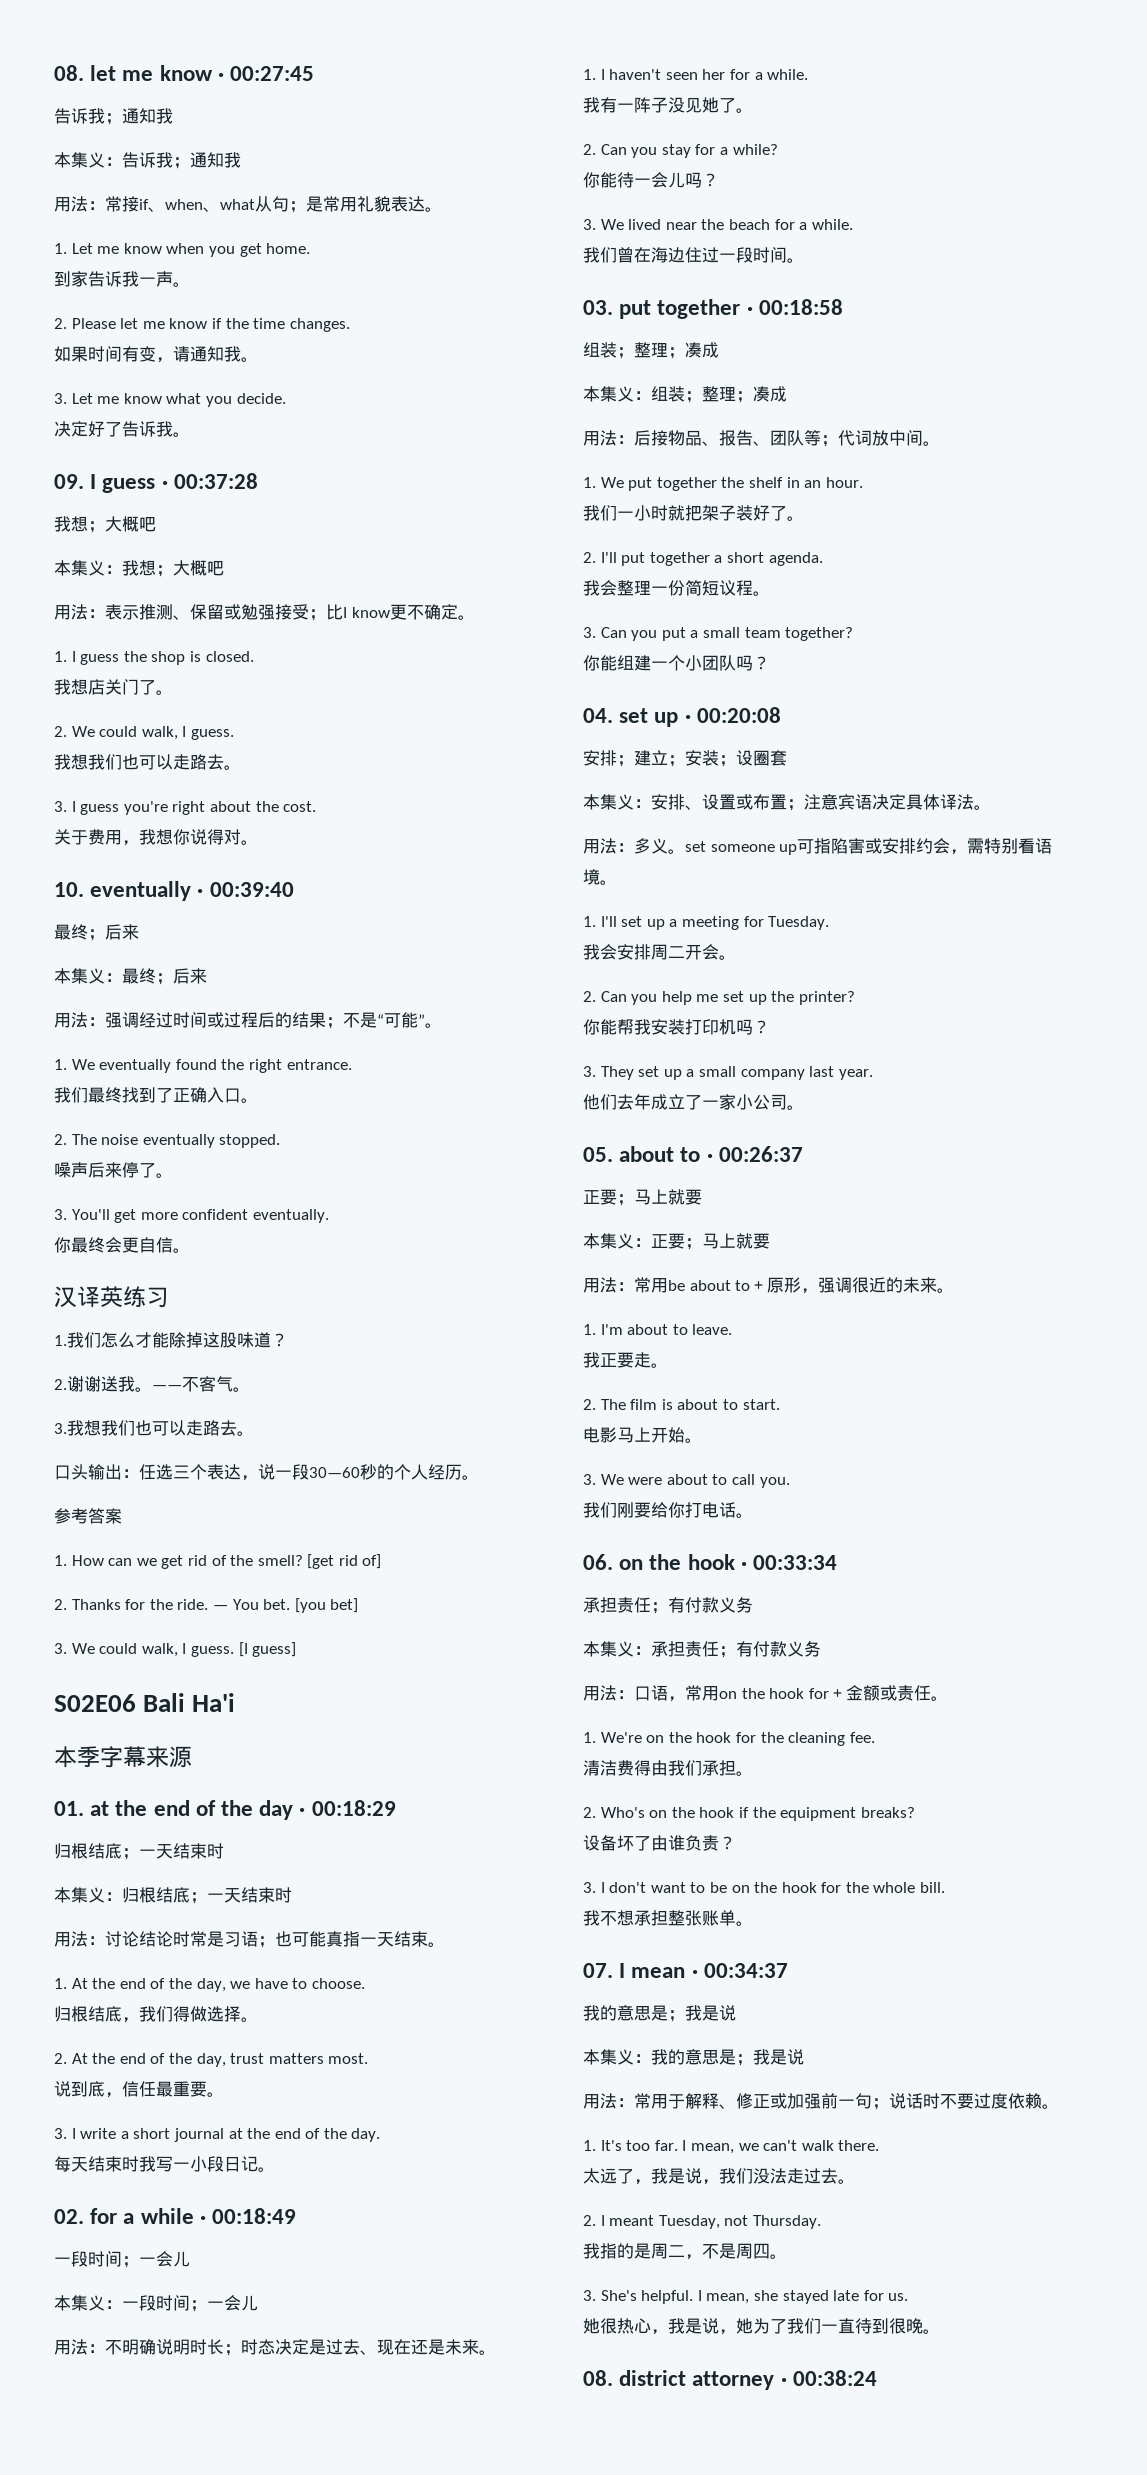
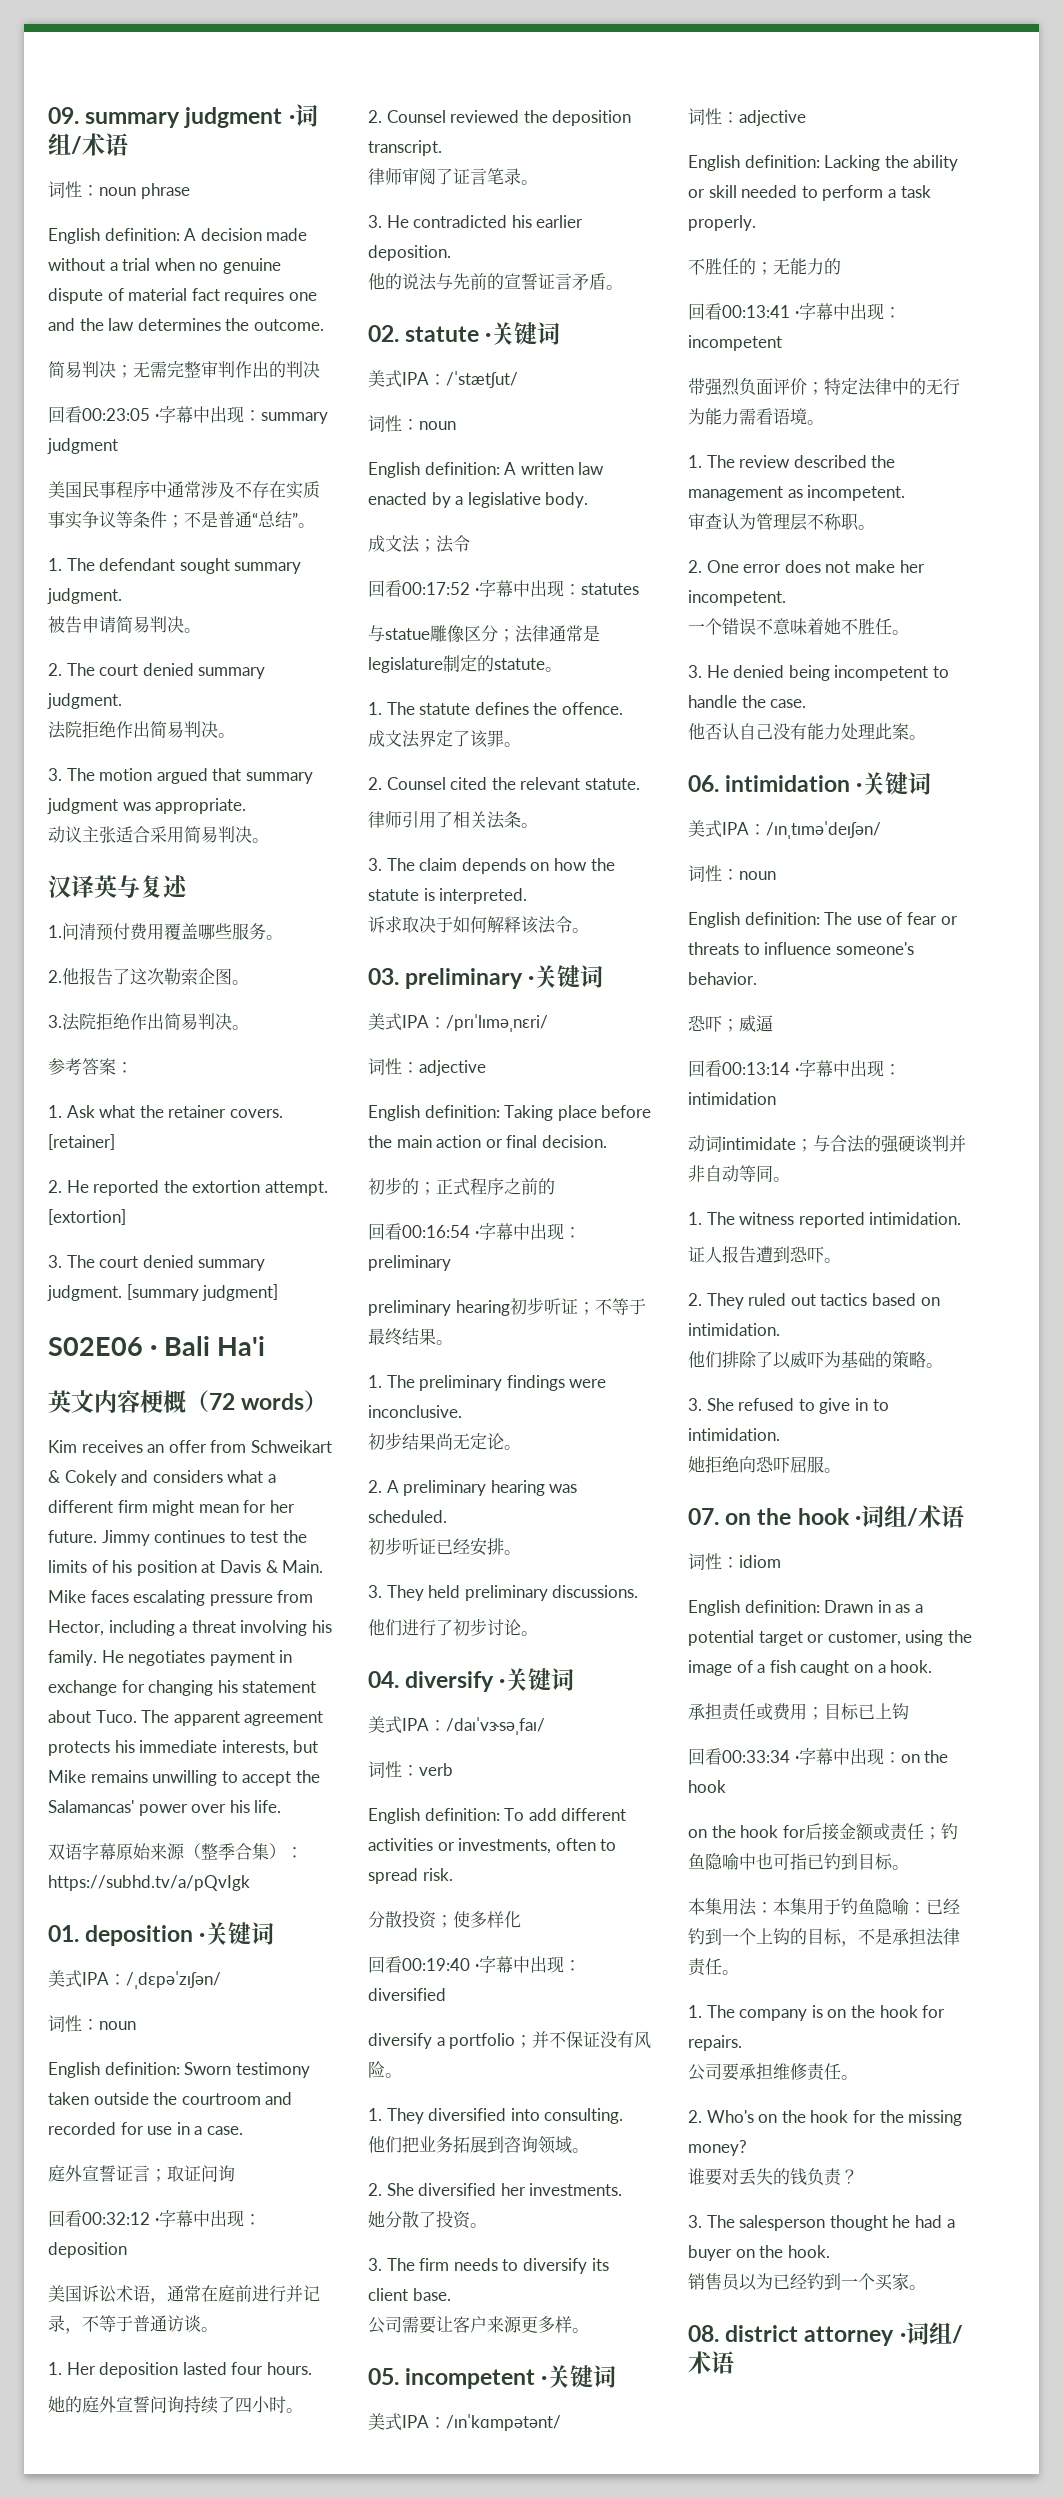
[54,65,315,81] [54,108,173,125] [54,152,241,169] [54,196,442,213] [54,243,311,257] [54,271,190,287] [54,318,350,332] [54,346,258,363] [54,393,286,407] [54,421,190,437] [54,473,258,493] [54,516,156,533] [54,560,224,577] [54,604,475,621] [54,651,254,665] [54,679,173,695] [54,726,234,740] [54,754,241,770] [54,801,317,815] [54,829,258,846] [54,881,294,901] [54,924,139,941] [54,968,207,985] [54,1012,442,1029] [54,1059,352,1073] [54,1087,258,1103] [54,1134,281,1148] [54,1162,173,1178] [54,1209,329,1223] [54,1237,173,1253] 08. let me know · 00:27:45 // 告诉我；通知我 // 本集义：告诉我；通知我 // 用法：常接if、when、what从句；是常用礼貌表达。 // 1. Let me know when you get home. // 到家告诉我一声。 // 2. Please let me know if the time changes. // 如果时间有变，请通知我。 // 3. Let me know what you decide. // 决定好了告诉我。 // 09. I guess · 00:37:28 // 我想；大概吧 // 本集义：我想；大概吧 // 用法：表示推测、保留或勉强接受；比I know更不确定。 // 1. I guess the shop is closed. // 我想店关门了。 // 2. We could walk, I guess. // 我想我们也可以走路去。 // 3. I guess you're right about the cost. // 关于费用，我想你说得对。 // 10. eventually · 00:39:40 // 最终；后来 // 本集义：最终；后来 // 用法：强调经过时间或过程后的结果；不是“可能”。 // 1. We eventually found the right entrance. // 我们最终找到了正确入口。 // 2. The noise eventually stopped. // 噪声后来停了。 // 3. You'll get more confident eventually. // 你最终会更自信 -> [48,104,318,128] [48,133,128,156] [48,181,190,199] [48,228,308,244] [48,258,281,274] [48,288,317,304] [48,318,324,331] [48,361,320,378] [48,406,328,424] [47,438,118,454] [48,481,320,499] [48,511,315,529] [48,558,302,574] [47,588,122,604] [48,616,201,633] [48,663,266,679] [47,693,122,709] [48,721,235,739] [48,768,313,784] [47,798,247,814] [48,826,252,843] 09. summary judgment ·词组/术语 // 词性：noun phrase // English definition: A decision made without a trial when no genuine dispute of material fact requires one and the law determines the outcome. // 简易判决；无需完整审判作出的判决 // 回看00:23:05 ·字幕中出现：summary judgment // 美国民事程序中通常涉及不存在实质事实争议等条件；不是普通“总结”。 // 1. The defendant sought summary judgment. // 被告申请简易判决。 // 2. The court denied summary judgment. // 法院拒绝作出简易判决。 // 3. The motion argued that summary judgment was appropriate. // 动议主张适合采用简易判决
[123,1286,169,1308] [54,1332,288,1348] [54,1376,250,1392] [54,1420,254,1436] [54,1464,462,1481] 练习 // 1.我们怎么才能除掉这股味道？ // 2.谢谢送我。——不客气。 // 3.我想我们也可以走路去。 // 口头输出：任选三个表达，说一段30—60秒的个人经历 -> [117,875,188,898] [48,923,283,941] [48,968,249,985] [48,1013,232,1031] 与复述 // 1.问清预付费用覆盖哪些服务。 // 2.他报告了这次勒索企图。 // 3.法院拒绝作出简易判决
[54,1554,382,1569] [54,1598,359,1613] [54,1642,297,1657] // 1. How can we get rid of the smell? [get rid of] // 2. Thanks for the ride. — You bet. [you bet] // 3. We could walk, I guess. [I guess] -> [116,1062,133,1073] [48,1105,283,1118] [48,1134,115,1150] [48,1180,328,1196] [48,1209,126,1225] [48,1255,266,1271] [47,1284,279,1301] ： // 1. Ask what the retainer covers. [retainer] // 2. He reported the extortion attempt. [extortion] // 3. The court denied summary judgment. [summary judgment]
(136, 1703) none -> [150,1345,158,1356] ·
[54,1746,192,1768] [54,1800,396,1820] [54,1843,224,1860] [54,1887,292,1904] [54,1931,445,1948] [54,1978,365,1992] [54,2006,258,2023] [54,2053,369,2067] [54,2081,224,2098] [54,2128,381,2142] [54,2156,275,2172] [54,2208,297,2224] [54,2251,190,2268] [54,2295,258,2312] [54,2339,496,2356] [583,69,809,80] [583,97,753,113] [583,144,778,158] [583,172,719,188] [583,219,853,230] [583,247,804,263] [583,299,843,319] [583,342,719,359] [583,386,787,403] [583,430,940,447] [583,477,863,491] [583,505,804,521] [583,552,823,566] [583,580,770,596] [583,627,854,641] [583,655,770,671] [583,707,781,727] [583,750,787,767] [583,794,991,811] [583,838,1053,855] [583,869,617,885] [583,916,830,930] [583,944,736,960] [583,991,855,1005] [583,1019,770,1035] [583,1066,873,1080] [583,1093,804,1110] [583,1146,803,1162] [583,1189,702,1206] [583,1233,770,1250] [583,1277,955,1294] [583,1324,733,1335] [583,1352,668,1368] [583,1399,780,1410] [583,1427,702,1443] [583,1474,790,1488] [583,1502,753,1518] [583,1554,613,1570] 本季字幕来源 // 01. at the end of the day · 00:18:29 // 归根结底；一天结束时 // 本集义：归根结底；一天结束时 // 用法：讨论结论时常是习语；也可能真指一天结束。 // 1. At the end of the day, we have to choose. // 归根结底，我们得做选择。 // 2. At the end of the day, trust matters most. // 说到底，信任最重要。 // 3. I write a short journal at the end of the day. // 每天结束时我写一小段日记。 // 02. for a while · 00:18:49 // 一段时间；一会儿 // 本集义：一段时间；一会儿 // 用法：不明确说明时长；时态决定是过去、现在还是未来。 // 1. I haven't seen her for a while. // 我有一阵子没见她了。 // 2. Can you stay for a while? // 你能待一会儿吗？ // 3. We lived near the beach for a while. // 我们曾在海边住过一段时间。 // 03. put together · 00:18:58 // 组装；整理；凑成 // 本集义：组装；整理；凑成 // 用法：后接物品、报告、团队等；代词放中间。 // 1. We put together the shelf in an hour. // 我们一小时就把架子装好了。 // 2. I'll put together a short agenda. // 我会整理一份简短议程。 // 3. Can you put a small team together? // 你能组建一个小团队吗？ // 04. set up · 00:20:08 // 安排；建立；安装；设圈套 // 本集义：安排、设置或布置；注意宾语决定具体译法。 // 用法：多义。set someone up可指陷害或安排约会，需特别看语境。 // 1. I'll set up a meeting for Tuesday. // 我会安排周二开会。 // 2. Can you help me set up the printer? // 你能帮我安装打印机吗？ // 3. They set up a small company last year. // 他们去年成立了一家小公司。 // 05. about to · 00:26:37 // 正要；马上就要 // 本集义：正要；马上就要 // 用法：常用be about to＋原形，强调很近的未来。 // 1. I'm about to leave. // 我正要走。 // 2. The film is about to start. // 电影马上开始。 // 3. We were about to call you. // 我们刚要给你打电话。 // 06. -> [48,1390,328,1413] [48,1440,332,1453] [48,1470,276,1486] [48,1500,295,1516] [48,1530,307,1546] [48,1560,324,1576] [48,1590,314,1606] [48,1620,332,1636] [48,1650,293,1666] [48,1680,317,1696] [48,1710,324,1726] [48,1740,319,1756] [48,1770,320,1786] [48,1800,282,1816] [48,1843,303,1860] [48,1875,250,1891] [48,1922,275,1946] [48,1970,221,1989] [48,2015,136,2032] [48,2062,310,2078] [48,2092,293,2105] [48,2122,243,2135] [48,2165,235,2182] [48,2210,261,2227] [48,2242,127,2258] [48,2285,320,2304] [48,2315,218,2334] [48,2362,312,2378] [48,2396,303,2414] [368,110,632,126] [368,140,442,156] [368,167,538,185] [368,215,584,228] [368,245,451,261] [368,273,623,291] [368,322,561,345] [368,370,518,388] [368,415,456,432] [368,462,605,478] [368,492,589,508] [368,535,470,553] [368,580,639,597] [368,625,600,643] [368,655,562,673] [368,702,623,715] [368,730,521,748] [368,777,640,790] [368,810,538,829] [368,858,615,874] [368,888,528,904] [368,916,589,934] [368,965,604,989] [368,1013,548,1032] [368,1058,486,1076] [368,1105,652,1121] [368,1135,607,1148] [368,1177,555,1196] [368,1223,581,1240] [368,1255,451,1271] [368,1297,646,1316] [368,1328,453,1346] [368,1375,607,1391] [368,1405,462,1418] [368,1432,521,1450] [368,1480,578,1496] [368,1510,447,1523] [368,1537,521,1556] [368,1585,639,1601] [368,1618,538,1636] [368,1668,575,1692] [368,1716,545,1735] [368,1761,453,1778] [368,1808,627,1824] [368,1838,617,1854] [368,1868,453,1884] [368,1910,521,1929] [368,1956,581,1973] [368,1988,446,2001] [368,2031,652,2049] [368,2061,402,2078] [368,2108,624,2124] [368,2136,589,2154] [368,2183,623,2196] [368,2210,487,2229] [368,2258,609,2274] [368,2288,451,2301] [368,2316,589,2334] [368,2365,617,2389] [368,2413,561,2431] [688,108,806,126] [688,155,959,171] [688,185,931,201] [688,215,756,231] [688,258,841,275] [688,303,901,320] [688,335,782,351] [688,378,960,396] [688,408,824,425] [688,455,896,468] [688,485,906,501] [688,513,875,531] [688,560,925,573] [688,590,786,606] [688,618,909,635] [688,665,949,681] [688,695,807,708] [688,723,926,740] [688,772,932,795] [688,820,881,839] [688,865,776,882] [688,912,958,928] [688,942,914,955] [688,972,757,985] [688,1015,773,1033] [688,1060,901,1077] [688,1092,776,1105] [688,1135,966,1153] [688,1165,790,1182] [688,1212,962,1228] [688,1246,841,1263] [688,1293,940,1309] [688,1323,780,1336] [688,1351,943,1369] [688,1398,889,1414] [688,1428,780,1441] [688,1456,841,1473] [688,1508,719,1525] 英文内容梗概（72 words） // Kim receives an offer from Schweikart & Cokely and considers what a different firm might mean for her future. Jimmy continues to test the limits of his position at Davis & Main. Mike faces escalating pressure from Hector, including a threat involving his family. He negotiates payment in exchange for changing his statement about Tuco. The apparent agreement protects his immediate interests, but Mike remains unwilling to accept the Salamancas' power over his life. // 双语字幕原始来源（整季合集）：https://subhd.tv/a/pQvIgk // 01. deposition ·关键词 // 美式IPA：/ˌdɛpəˈzɪʃən/ // 词性：noun // English definition: Sworn testimony taken outside the courtroom and recorded for use in a case. // 庭外宣誓证言；取证问询 // 回看00:32:12 ·字幕中出现：deposition // 美国诉讼术语，通常在庭前进行并记录，不等于普通访谈。 // 1. Her deposition lasted four hours. // 她的庭外宣誓问询持续了四小时。 // 2. Counsel reviewed the deposition transcript. // 律师审阅了证言笔录。 // 3. He contradicted his earlier deposition. // 他的说法与先前的宣誓证言矛盾。 // 02. statute ·关键词 // 美式IPA：/ˈstætʃut/ // 词性：noun // English definition: A written law enacted by a legislative body. // 成文法；法令 // 回看00:17:52 ·字幕中出现：statutes // 与statue雕像区分；法律通常是legislature制定的statute。 // 1. The statute defines the offence. // 成文法界定了该罪。 // 2. Counsel cited the relevant statute. // 律师引用了相关法条。 // 3. The claim depends on how the statute is interpreted. // 诉求取决于如何解释该法令。 // 03. preliminary ·关键词 // 美式IPA：/prɪˈlɪməˌnɛri/ // 词性：adjective // English definition: Taking place before the main action or final decision. // 初步的；正式程序之前的 // 回看00:16:54 ·字幕中出现：preliminary // preliminary hearing初步听证；不等于最终结果。 // 1. The preliminary findings were inconclusive. // 初步结果尚无定论。 // 2. A preliminary hearing was scheduled. // 初步听证已经安排。 // 3. They held preliminary discussions. // 他们进行了初步讨论。 // 04. diversify ·关键词 // 美式IPA：/daɪˈvɝsəˌfaɪ/ // 词性：verb // English definition: To add different activities or investments, often to spread risk. // 分散投资；使多样化 // 回看00:19:40 ·字幕中出现：diversified // diversify a portfolio；并不保证没有风险。 // 1. They diversified into consulting. // 他们把业务拓展到咨询领域。 // 2. She diversified her investments. // 她分散了投资。 // 3. The firm needs to diversify its client base. // 公司需要让客户来源更多样。 // 05. incompetent ·关键词 // 美式IPA：/ɪnˈkɑmpətənt/ // 词性：adjective // English definition: Lacking the ability or skill needed to perform a task properly. // 不胜任的；无能力的 // 回看00:13:41 ·字幕中出现：incompetent // 带强烈负面评价；特定法律中的无行为能力需看语境。 // 1. The review described the management as incompetent. // 审查认为管理层不称职。 // 2. One error does not make her incompetent. // 一个错误不意味着她不胜任。 // 3. He denied being incompetent to handle the case. // 他否认自己没有能力处理此案。 // 06. intimidation ·关键词 // 美式IPA：/ɪnˌtɪməˈdeɪʃən/ // 词性：noun // English definition: The use of fear or threats to influence someone's behavior. // 恐吓；威逼 // 回看00:13:14 ·字幕中出现：intimidation // 动词intimidate；与合法的强硬谈判并非自动等同。 // 1. The witness reported intimidation. // 证人报告遭到恐吓。 // 2. They ruled out tactics based on intimidation. // 他们排除了以威吓为基础的策略。 // 3. She refused to give in to intimidation. // 她拒绝向恐吓屈服。 // 07.
[753,1555,838,1570] [583,1597,753,1614] [583,1641,821,1658] [583,1685,846,1702] 00:33:34 // 承担责任；有付款义务 // 本集义：承担责任；有付款义务 // 用法：口语，常用on the hook for＋ -> [860,1505,964,1528] [688,1553,781,1570] [688,1600,923,1616] [688,1630,972,1646] [688,1660,933,1676] [688,1703,909,1721] [688,1748,949,1765] [688,1780,726,1793] [688,1823,839,1841] 词组/术语 // 词性：idiom // English definition: Drawn in as a potential target or customer, using the image of a fish caught on a hook. // 承担责任或费用；目标已上钩 // 回看00:33:34 ·字幕中出现：on the hook // on the hook for后接
[930,1696,948,1701] [583,1732,875,1746] [583,1760,736,1776] 。 // 1. We're on the hook for the cleaning fee. // 清洁费得由我们承担 -> [923,1823,958,1840] [688,1853,909,1870] [688,1898,960,1916] [688,1928,960,1947] [688,1958,739,1976] [688,2005,946,2021] [688,2035,742,2051] [688,2063,841,2081] ；钓鱼隐喻中也可指已钓到目标。 // 本集用法：本集用于钓鱼隐喻：已经钓到一个上钩的目标，不是承担法律责任。 // 1. The company is on the hook for repairs. // 公司要承担维修责任
[738,1807,915,1821] [583,1835,736,1851] [583,1882,946,1893] [583,1910,753,1926] [583,1963,788,1978] [583,2005,736,2022] [583,2049,804,2066] [583,2093,1059,2110] [583,2140,880,2154] [583,2168,855,2185] [583,2215,821,2229] [583,2243,787,2260] [583,2290,909,2304] [583,2318,923,2335] if the equipment breaks? // 设备坏了由谁负责？ // 3. I don't want to be on the hook for the whole bill. // 我不想承担整张账单。 // 07. I mean · 00:34:37 // 我的意思是；我是说 // 本集义：我的意思是；我是说 // 用法：常用于解释、修正或加强前一句；说话时不要过度依赖。 // 1. It's too far. I mean, we can't walk there. // 太远了，我是说，我们没法走过去。 // 2. I meant Tuesday, not Thursday. // 我指的是周二，不是周四。 // 3. She's helpful. I mean, she stayed late for us. // 她很热心，我是说，她为了我们一直待到很晚 -> [852,2110,963,2126] [688,2140,747,2156] [688,2168,858,2186] [688,2215,955,2231] [688,2245,830,2261] [688,2273,909,2291] for the missing money? // 谁要对丢失的钱负责？ // 3. The salesperson thought he had a buyer on the hook. // 销售员以为已经钓到一个买家
[792,2370,877,2386] 00:38:24 -> [905,2322,963,2345] [688,2351,734,2374] 词组/术语

